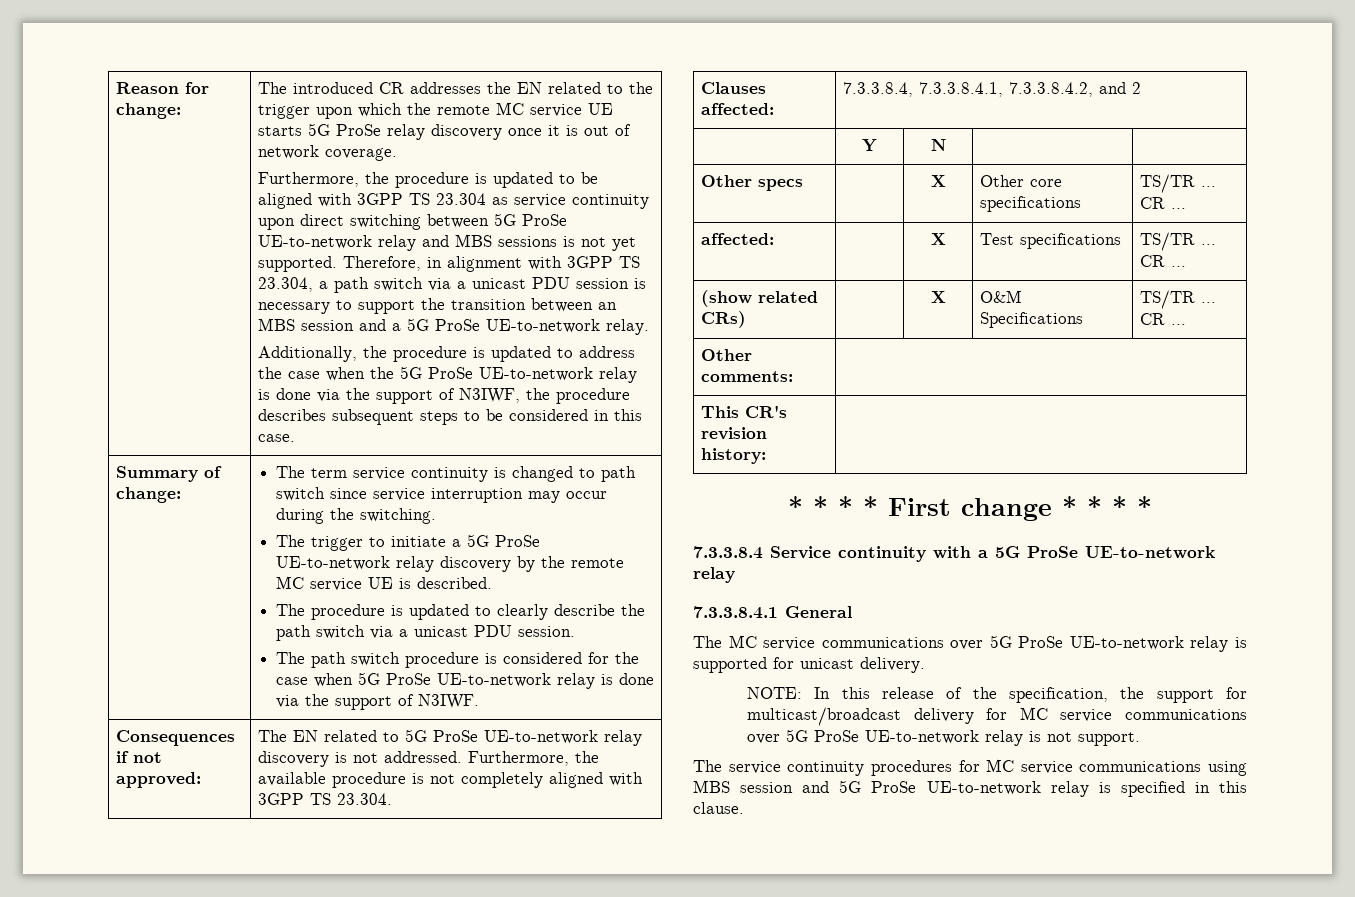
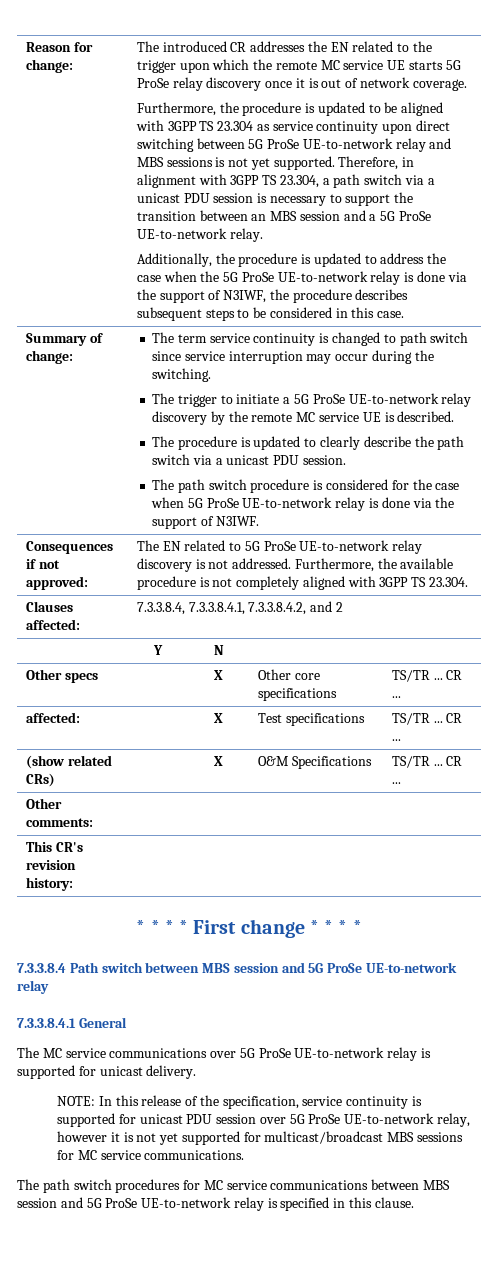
[770,546,988,562] Service continuity with a -> [69,962,305,973] Path switch between MBS session and
[1120,687,1247,703] [746,707,1247,726] [746,729,1140,746] [693,760,865,776] the support for multicast/broadcast delivery for MC service communications over 5G ProSe UE-to-network relay is not support. // The service continuity -> [302,1096,423,1109] [57,1113,471,1127] [57,1131,464,1145] [57,1150,245,1160] [17,1179,112,1193] service continuity is supported for unicast PDU session over 5G ProSe UE-to-network relay, however it is not yet supported for multicast/broadcast MBS sessions for MC service communications. // The path switch
[1208,761,1247,776] using -> [371,1179,420,1190] between

